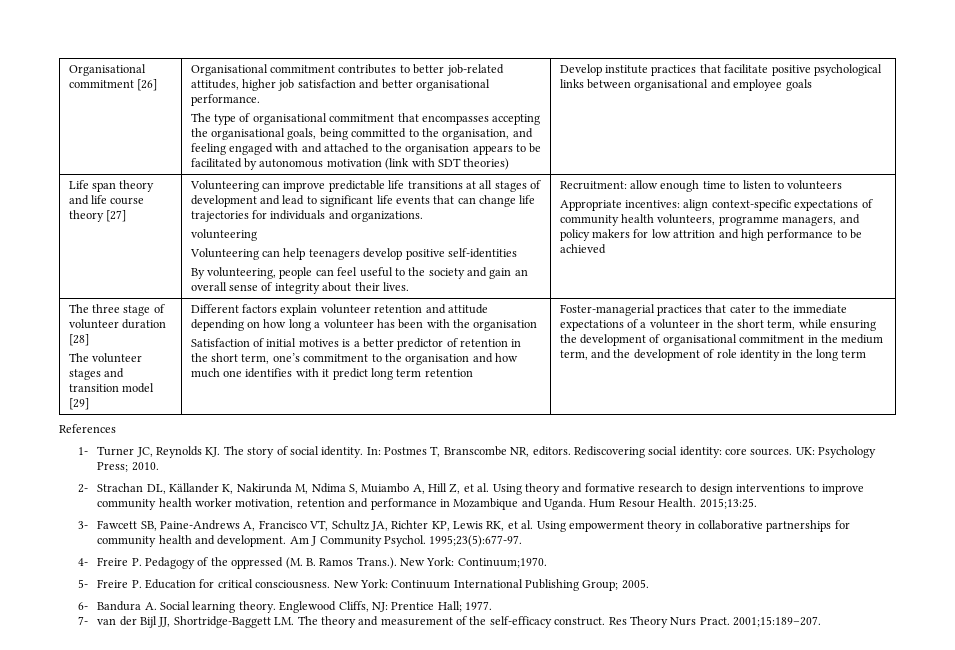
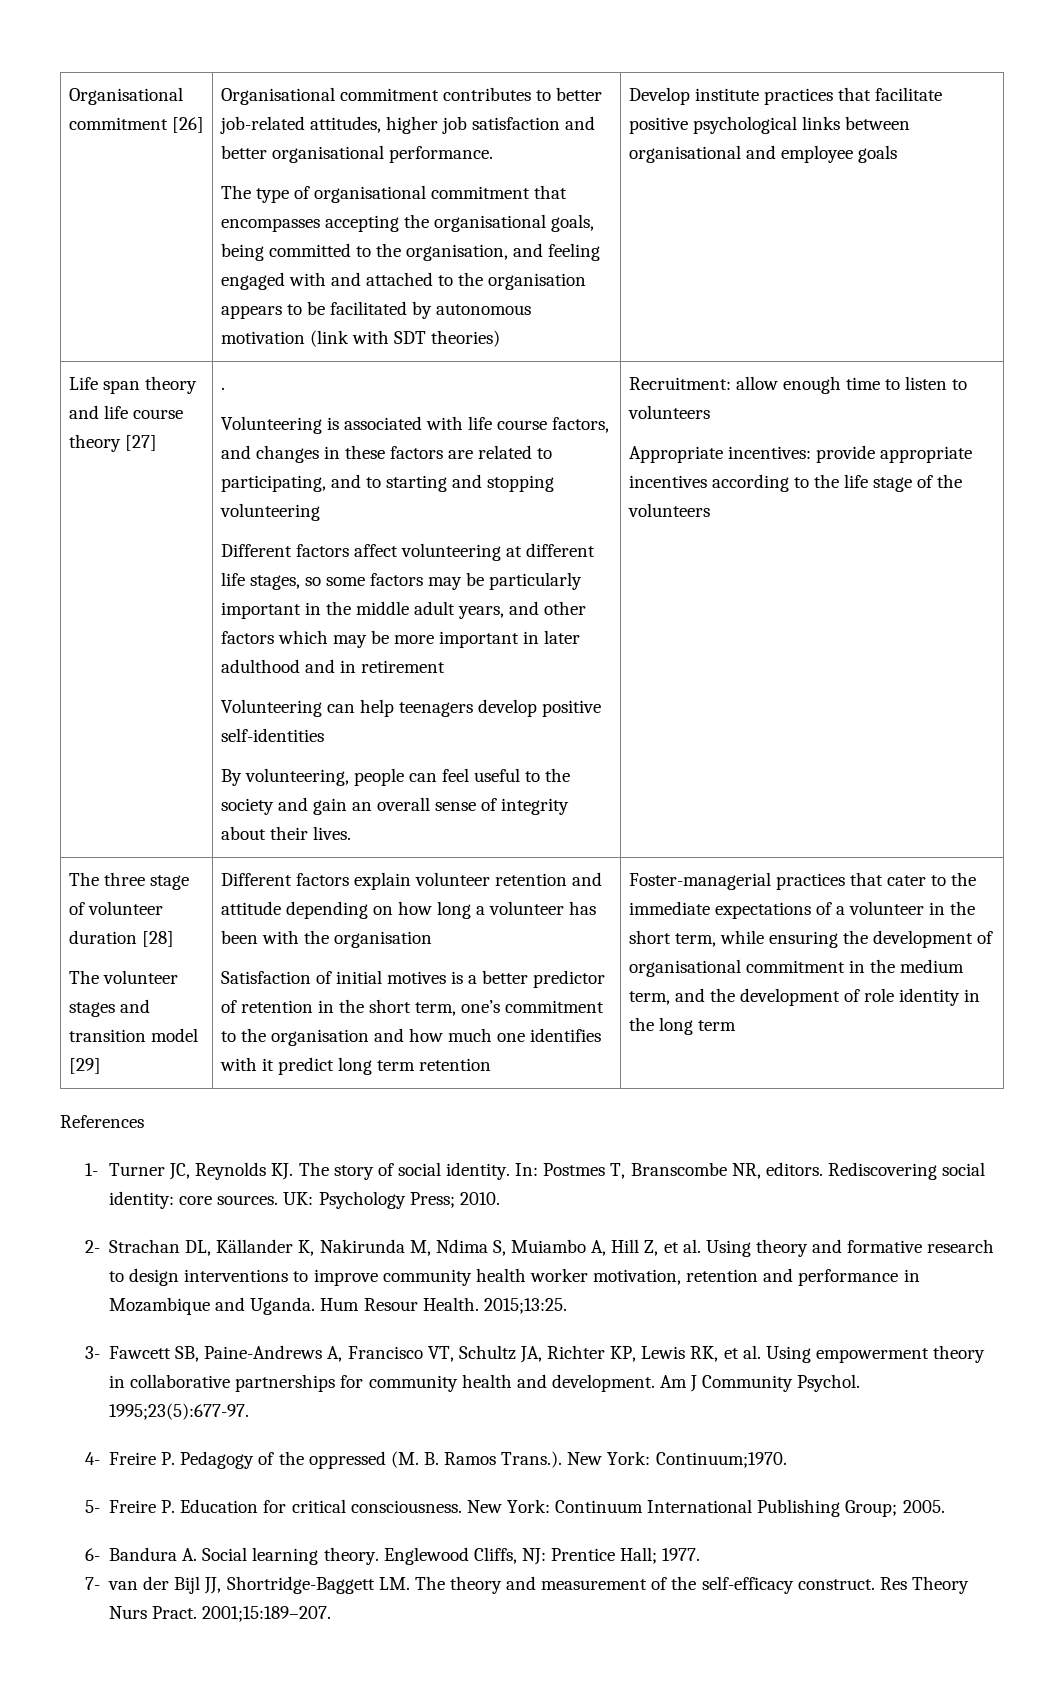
[189,180,541,192] [190,195,536,207] [190,210,424,222] [190,229,257,241] Volunteering can improve predictable life transitions at all stages of development and lead to significant life events that can change life trajectories for individuals and organizations. // volunteering -> [220,387,225,390] [220,416,610,434] [220,445,553,463] [220,474,555,492] [219,503,320,521] [220,543,596,561] [220,572,583,590] [220,601,587,619] [220,630,581,648] [220,659,445,673] . // Volunteering is associated with life course factors, and changes in these factors are related to participating, and to starting and stopping volunteering // Different factors affect volunteering at different life stages, so some factors may be particularly important in the middle adult years, and other factors which may be more important in later adulthood and in retirement
[683,199,873,211] [559,214,860,226] [559,229,862,241] [559,244,606,254] align context-specific expectations of community health volunteers, programme managers, and policy makers for low attrition and high performance to be achieved -> [815,445,972,463] [628,474,963,492] [627,503,710,517] provide appropriate incentives according to the life stage of the volunteers

